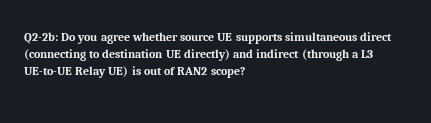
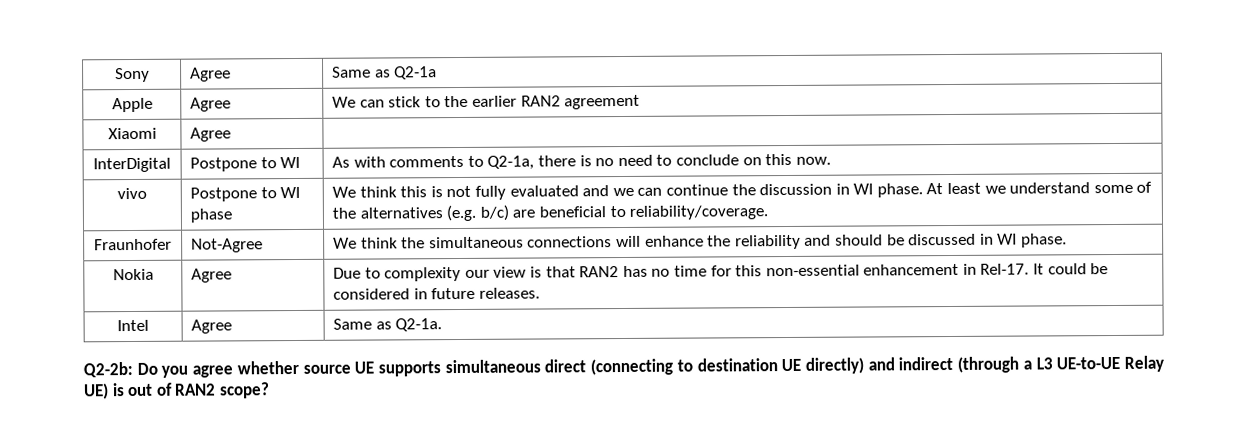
(24, 38) none -> [114,67,150,83] [190,67,232,82] [332,66,438,80] [111,97,153,113] [190,97,232,112] [332,94,641,110] [107,127,157,140] [190,127,232,142] [93,157,171,173] [190,156,301,172] [332,153,831,170] [117,187,147,200] [190,186,301,202] [190,208,233,223] [332,181,1153,200] [332,204,769,222] [94,238,172,251] [191,238,264,253] [333,233,1067,250] [112,268,154,281] [191,268,233,283] [333,263,1109,282] [333,287,540,300] [117,319,149,332] [191,319,233,334] [333,318,443,332] Sony | Agree | Same as Q2-1a // Apple | Agree | We can stick to the earlier RAN2 agreement // Xiaomi | Agree | // InterDigital | Postpone to WI | As with comments to Q2-1a, there is no need to conclude on this now. // vivo | Postpone to WI phase | We think this is not fully evaluated and we can continue the discussion in WI phase. At least we understand some of the alternatives (e.g. b/c) are beneficial to reliability/coverage. // Fraunhofer | Not-Agree | We think the simultaneous connections will enhance the reliability and should be discussed in WI phase. // Nokia | Agree | Due to complexity our view is that RAN2 has no time for this non-essential enhancement in Rel-17. It could be considered in future releases. // Intel | Agree | Same as Q2-1a. //

